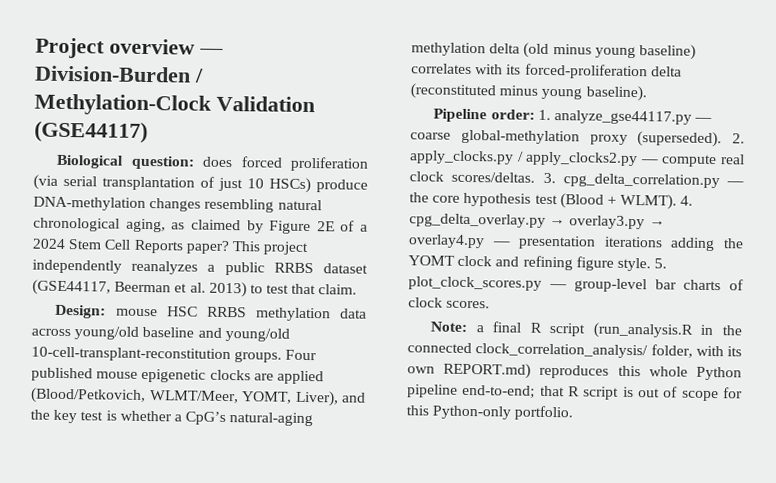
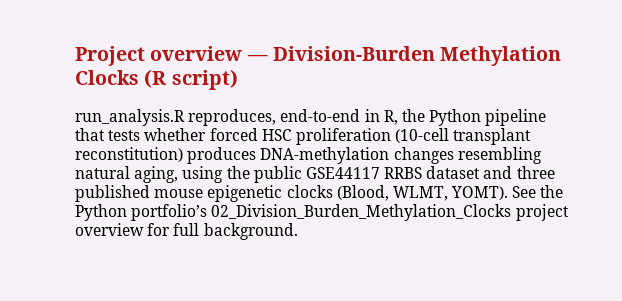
[194,68,204,83] [34,93,315,116] [34,120,148,144] [56,154,369,172] [33,174,368,194] [33,196,322,213] [33,217,368,235] [32,238,309,256] [32,259,368,276] [32,279,358,298] [55,304,367,322] [31,326,290,342] [31,346,318,363] [31,367,324,385] [30,387,366,407] [30,409,314,427] [411,42,696,60] [411,63,682,80] [410,83,647,102] [433,108,713,125] [410,129,745,148] [409,150,745,168] [409,171,744,189] [409,192,694,210] [409,213,666,230] [408,234,744,252] [408,255,668,272] [408,276,744,293] [408,297,491,309] [430,321,742,339] [407,342,742,359] [407,362,742,381] [407,384,743,402] [406,405,574,421] / Methylation-Clock Validation (GSE44117) // Biological question: does forced proliferation (via serial transplantation of just 10 HSCs) produce DNA-methylation changes resembling natural chronological aging, as claimed by Figure 2E of a 2024 Stem Cell Reports paper? This project independently reanalyzes a public RRBS dataset (GSE44117, Beerman et al. 2013) to test that claim. // Design: mouse HSC RRBS methylation data across young/old baseline and young/old 10-cell-transplant-reconstitution groups. Four published mouse epigenetic clocks are applied (Blood/Petkovich, WLMT/Meer, YOMT, Liver), and the key test is whether a CpG’s natural-aging methylation delta (old minus young baseline) correlates with its forced-proliferation delta (reconstituted minus young baseline). // Pipeline order: 1. analyze_gse44117.py — coarse global-methylation proxy (superseded). 2. apply_clocks.py / apply_clocks2.py — compute real clock scores/deltas. 3. cpg_delta_correlation.py — the core hypothesis test (Blood + WLMT). 4. cpg_delta_overlay.py → overlay3.py → overlay4.py — presentation iterations adding the YOMT clock and refining figure style. 5. plot_clock_scores.py — group-level bar charts of clock scores. // Note: a final R script (run_analysis.R in the connected clock_correlation_analysis/ folder, with its own REPORT.md) reproduces this whole Python pipeline end-to-end; that R script is out of scope for this Python-only portfolio. -> [440,46,562,66] [75,69,238,90] [75,109,547,126] [75,128,532,145] [75,147,542,164] [75,166,555,183] [75,185,564,202] [75,204,569,221] [75,223,298,240] Methylation Clocks (R script) // run_analysis.R reproduces, end-to-end in R, the Python pipeline that tests whether forced HSC proliferation (10-cell transplant reconstitution) produces DNA-methylation changes resembling natural aging, using the public GSE44117 RRBS dataset and three published mouse epigenetic clocks (Blood, WLMT, YOMT). See the Python portfolio’s 02_Division_Burden_Methylation_Clocks project overview for full background.

